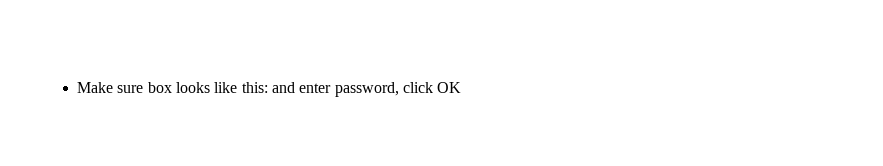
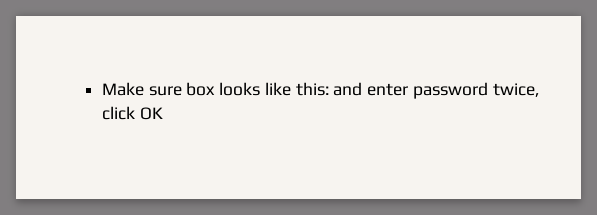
[334,82,399,97] password, -> [412,82,539,99] password twice,

